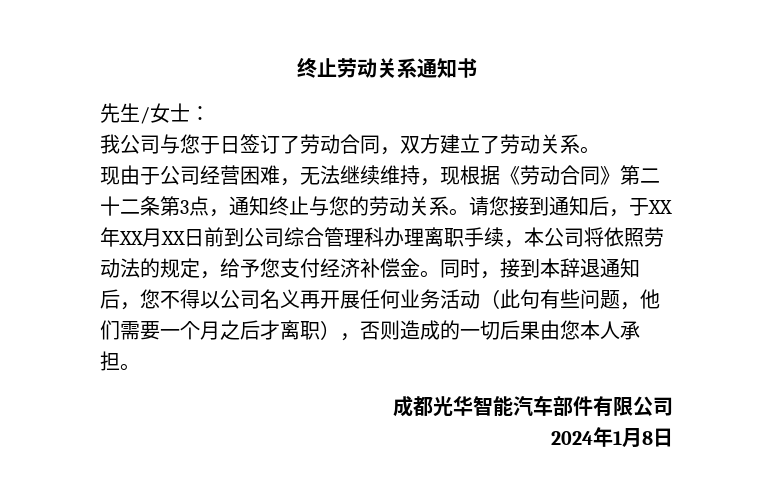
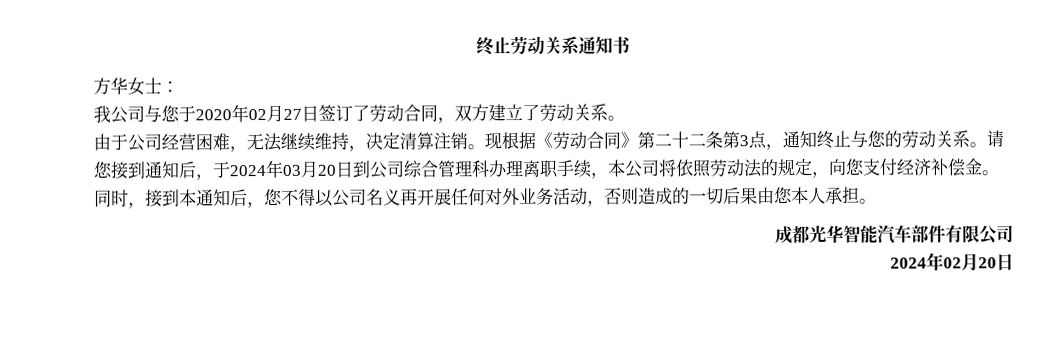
[100,103,150,124] 先生/ -> [93,77,128,95] 方华
(220, 145) none -> [195,104,302,123] 2020年02月27
[100,166,120,185] 现 -> (625, 118) none
(440, 182) none -> [365,132,485,150] 决定清算注销。
[648,200,672,214] [100,227,224,247] XX年XX月XX日前 -> [229,159,354,179] 2024年03月20日
[220,258,260,278] 给予 -> [828,158,847,176] 向
[560,258,600,278] 辞退 -> (197, 198) none
(400, 299) none -> [485,188,520,206] 对外
[480,289,660,310] [100,320,340,340] （此句有些问题，他们需要一个月之后才离职） -> (588, 196) none
[613,428,653,448] 1月8 -> [943,253,997,272] 02月20

